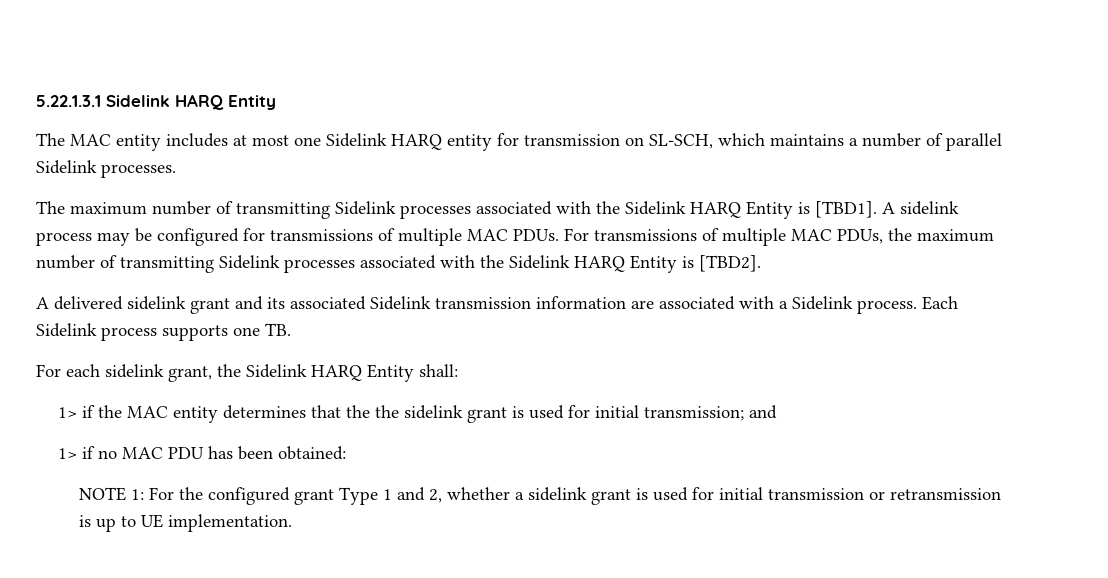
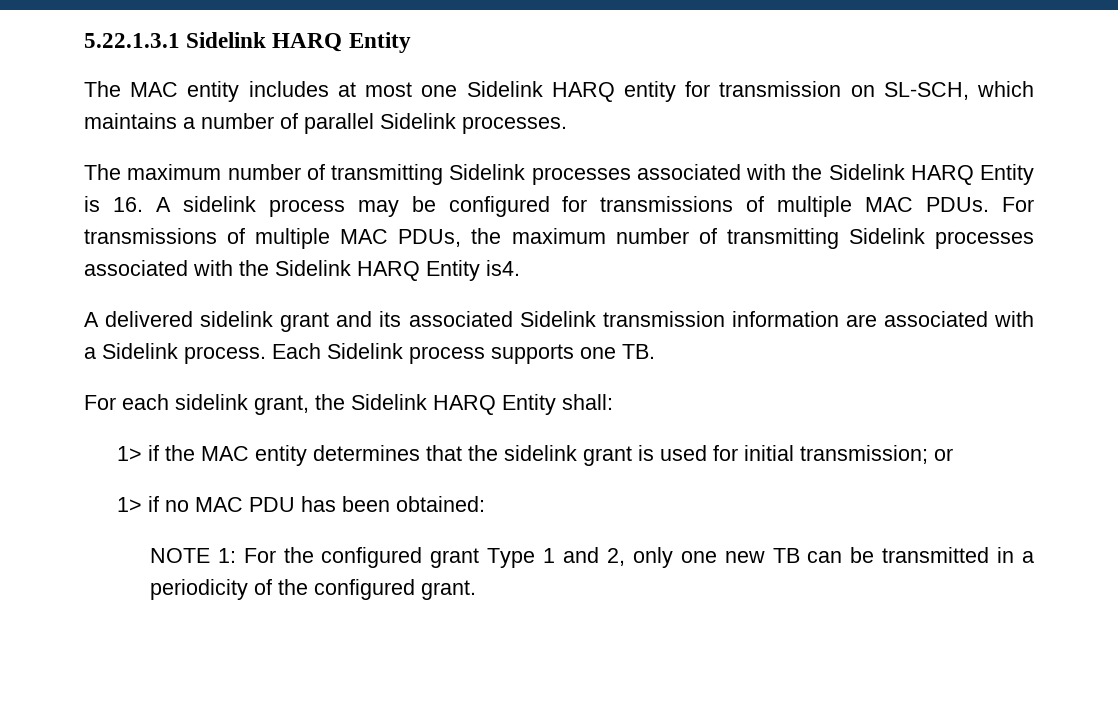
[815,201,877,218] [TBD1]. -> [112,197,143,212] 16.
[682,255,761,272] is [TBD2]. -> [486,260,520,276] is4.
[374,405,399,418] the -> (498, 453) none
[748,405,777,419] and -> [933,448,953,461] or
[447,487,1002,505] [79,514,293,532] whether a sidelink grant is used for initial transmission or retransmission is up to UE implementation. -> [632,547,1034,568] [149,579,476,600] only one new TB can be transmitted in a periodicity of the configured grant.

